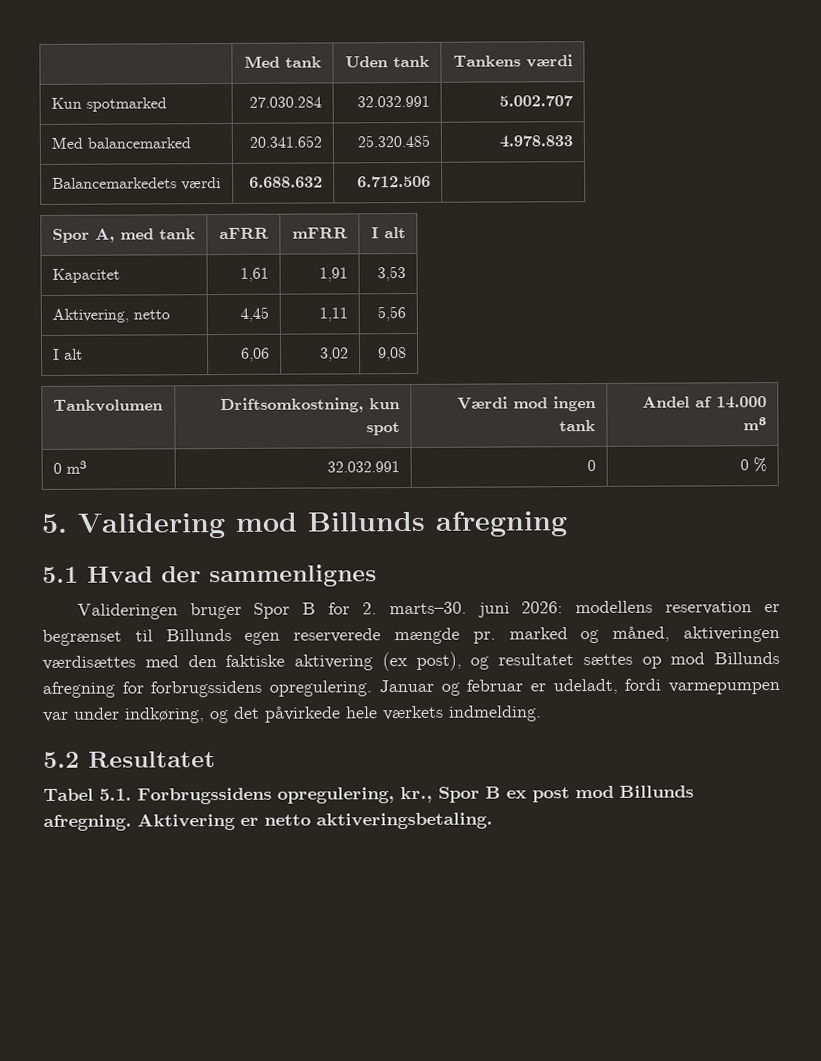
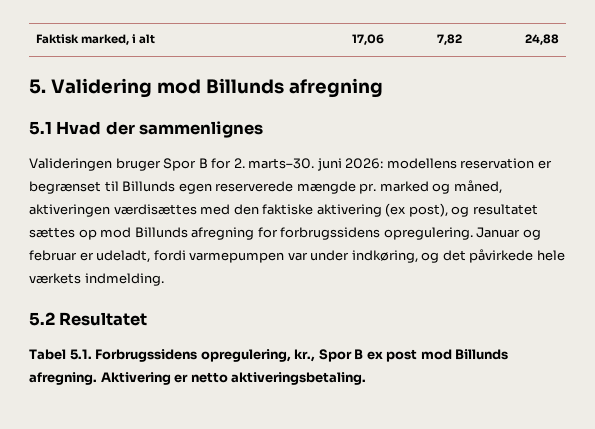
[244,55,323,68] [345,55,431,68] [453,54,574,68] [50,97,167,112] [249,96,323,108] [357,95,431,108] [499,95,574,107] [50,136,191,149] [249,135,323,148] [357,134,431,148] [499,135,574,148] [51,177,221,191] [249,176,324,188] [357,175,432,188] [51,228,196,243] [219,227,270,240] [292,227,349,239] [371,227,407,239] [51,268,120,283] [240,267,270,282] [319,267,349,282] [377,266,407,282] [51,308,170,323] [240,306,270,322] [319,307,349,322] [377,306,407,322] [52,348,83,360] [241,347,271,362] [320,347,350,362] [378,347,408,362] [52,399,163,412] [220,397,401,414] [366,422,401,436] [457,395,597,412] [559,419,597,432] [642,396,768,409] [743,417,768,431] [52,460,87,474] [327,461,401,473] [587,459,597,472] [740,457,768,473] | Med tank | Uden tank | Tankens værdi // Kun spotmarked | 27.030.284 | 32.032.991 | 5.002.707 // Med balancemarked | 20.341.652 | 25.320.485 | 4.978.833 // Balancemarkedets værdi | 6.688.632 | 6.712.506 | // Spor A, med tank | aFRR | mFRR | I alt // Kapacitet | 1,61 | 1,91 | 3,53 // Aktivering, netto | 4,45 | 1,11 | 5,56 // I alt | 6,06 | 3,02 | 9,08 // Tankvolumen | Driftsomkostning, kun spot | Værdi mod ingen tank | Andel af 14.000 m³ // 0 m³ | 32.032.991 | 0 | 0 % -> [36,34,156,45] [351,34,384,45] [436,34,462,45] [524,34,559,45] Faktisk marked, i alt | 17,06 | 7,82 | 24,88

